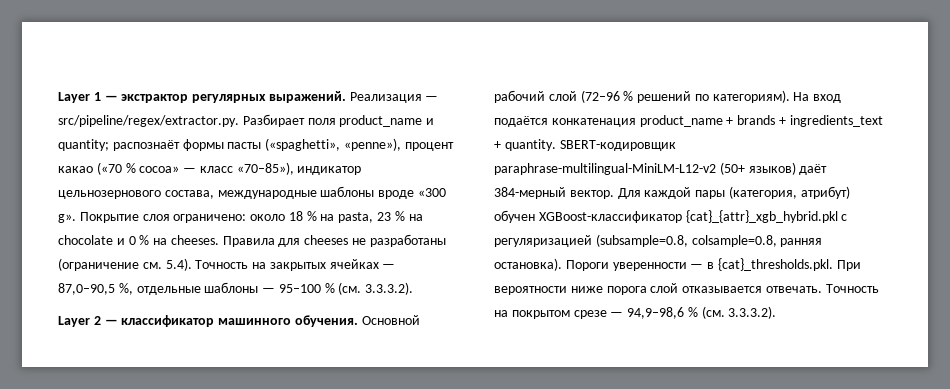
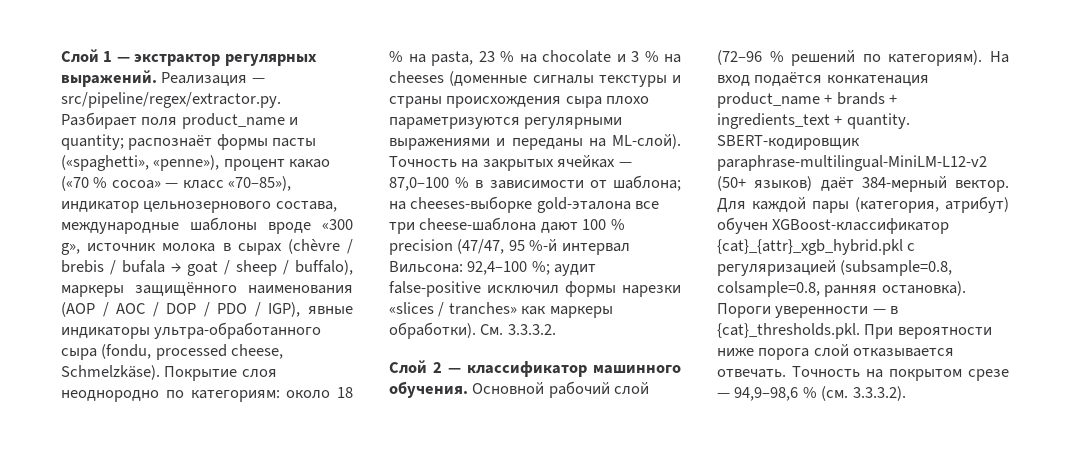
[58,92,90,103] Layer -> [61,49,99,63] Слой
[58,212,247,223] g». Покрытие слоя ограничено: -> [61,239,353,255] [61,260,353,276] [61,282,353,297] [61,302,354,317] [61,322,322,339] [61,344,284,360] [61,365,277,381] [61,390,280,402] g», источник молока в сырах (chèvre / brebis / bufala → goat / sheep / buffalo), маркеры защищённого наименования (AOP / AOC / DOP / PDO / IGP), явные индикаторы ультра-обработанного сыра (fondu, processed cheese, Schmelzkäse). Покрытие слоя неоднородно по категориям:
[128,234,446,247] [58,258,192,271] 0 % на cheeses. Правила для cheeses не разработаны (ограничение см. 5.4). -> [631,51,681,63] [389,71,681,87] [389,96,650,108] [389,117,623,129] [389,134,681,150] 3 % на cheeses (доменные сигналы текстуры и страны происхождения сыра плохо параметризуются регулярными выражениями и переданы на ML-слой).
[58,282,414,295] [58,316,90,327] 87,0–90,5 %, отдельные шаблоны — 95–100 % (см. 3.3.3.2). // Layer -> [389,175,681,191] [389,196,660,213] [389,217,625,234] [389,239,630,255] [389,261,597,276] [389,281,681,297] [389,302,613,318] [389,322,556,339] [389,360,427,374] 87,0–100 % в зависимости от шаблона; на cheeses-выборке gold-эталона все три cheese-шаблона дают 100 % precision (47/47, 95 %-й интервал Вильсона: 92,4–100 %; аудит false-positive исключил формы нарезки «slices / tranches» как маркеры обработки). См. 3.3.3.2. // Слой

